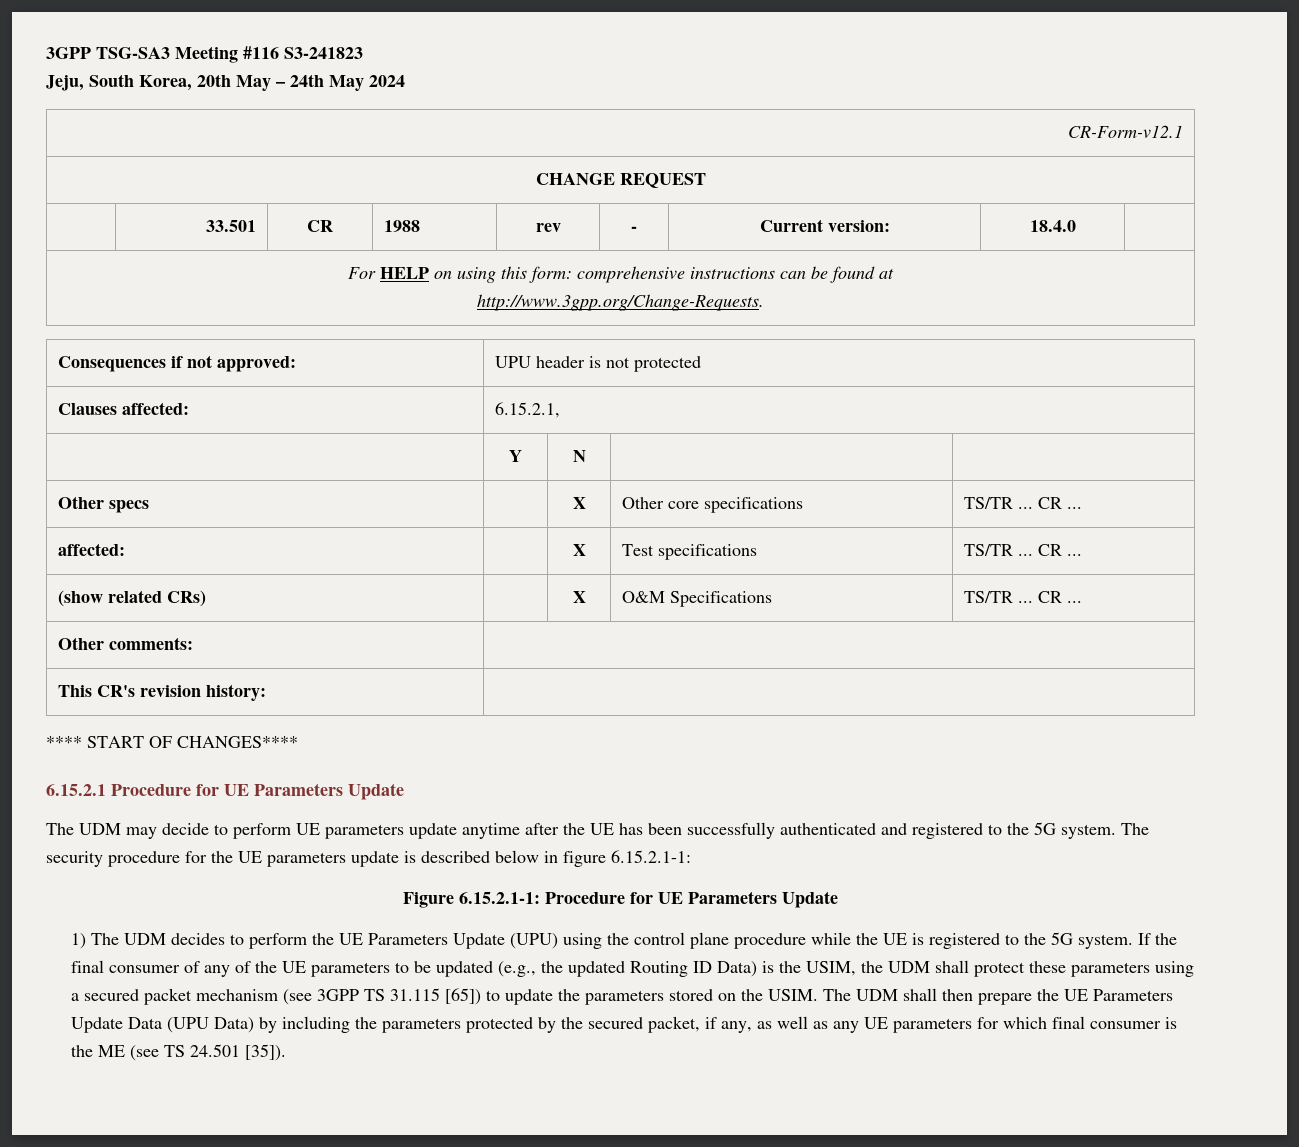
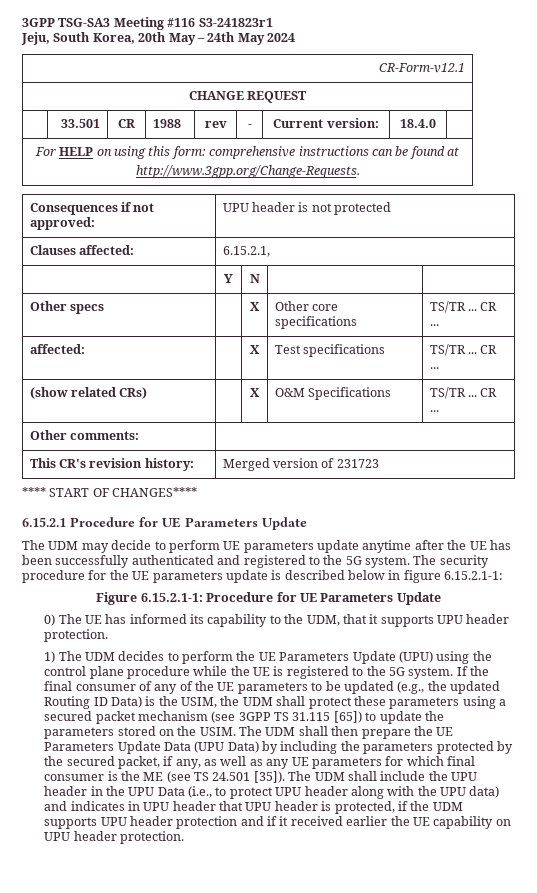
[284,47,363,59] S3-241823 -> [198,18,273,27] S3-241823r1
(267, 692) none -> [222,458,379,471] Merged version of 231723
(838, 899) none -> [44,614,510,627] [44,629,109,642] // 0) The UE has informed its capability to the UDM, that it supports UPU header protection.
(286, 1052) none -> [288,771,478,781] [44,786,500,799] [44,801,463,814] [44,816,511,829] [44,831,184,844] The UDM shall include the UPU header in the UPU Data (i.e., to protect UPU header along with the UPU data) and indicates in UPU header that UPU header is protected, if the UDM supports UPU header protection and if it received earlier the UE capability on UPU header protection.

